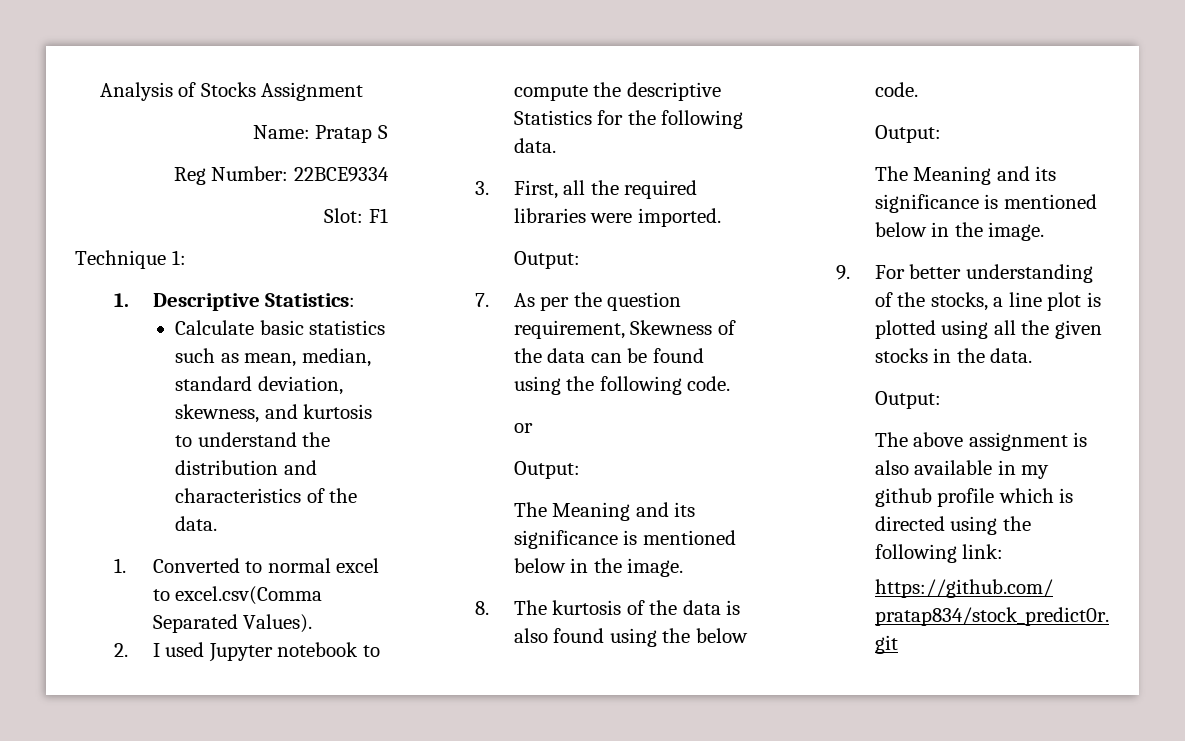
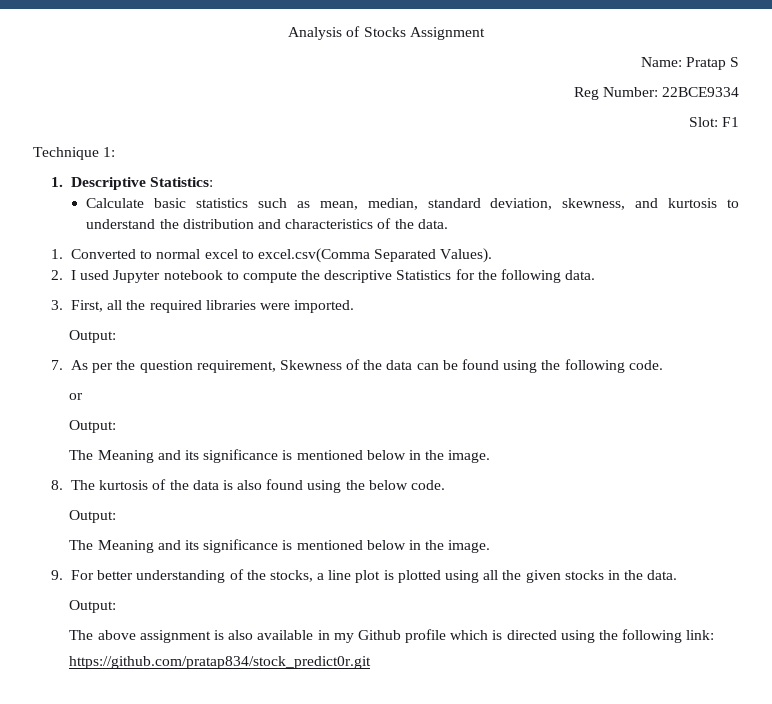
[874,488,932,507] github -> [357,630,401,640] Github

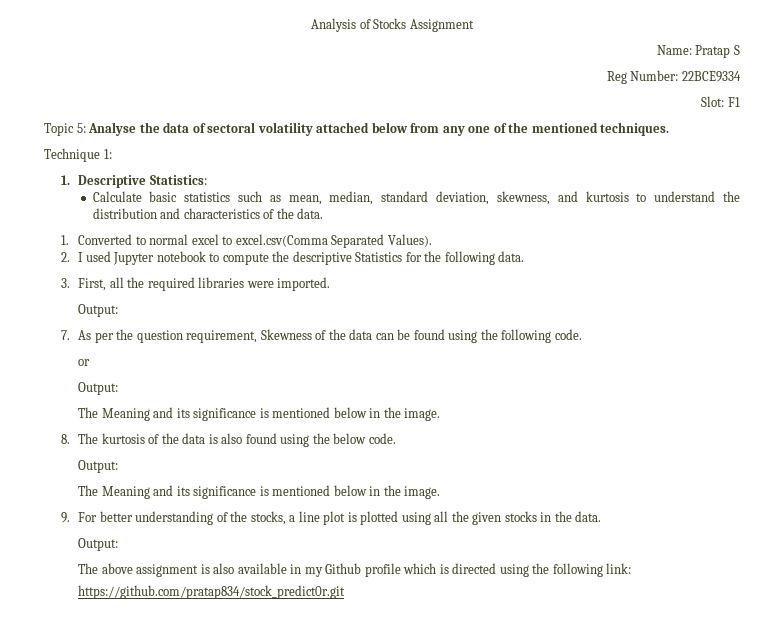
(739, 122) none -> [44,122,670,136] // Topic 5: Analyse the data of sectoral volatility attached below from any one of the mentioned techniques.

